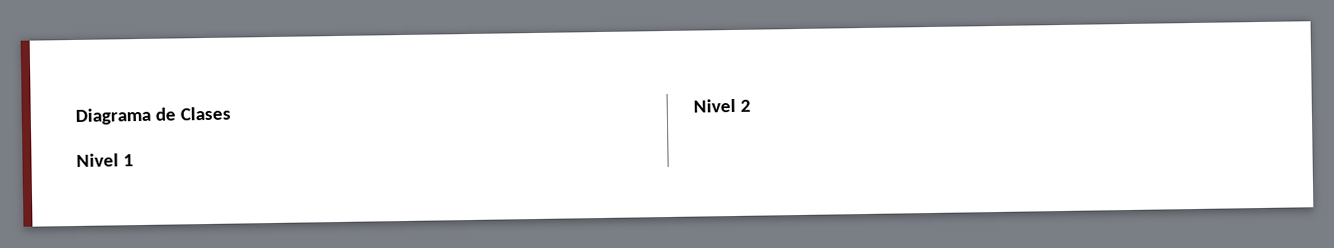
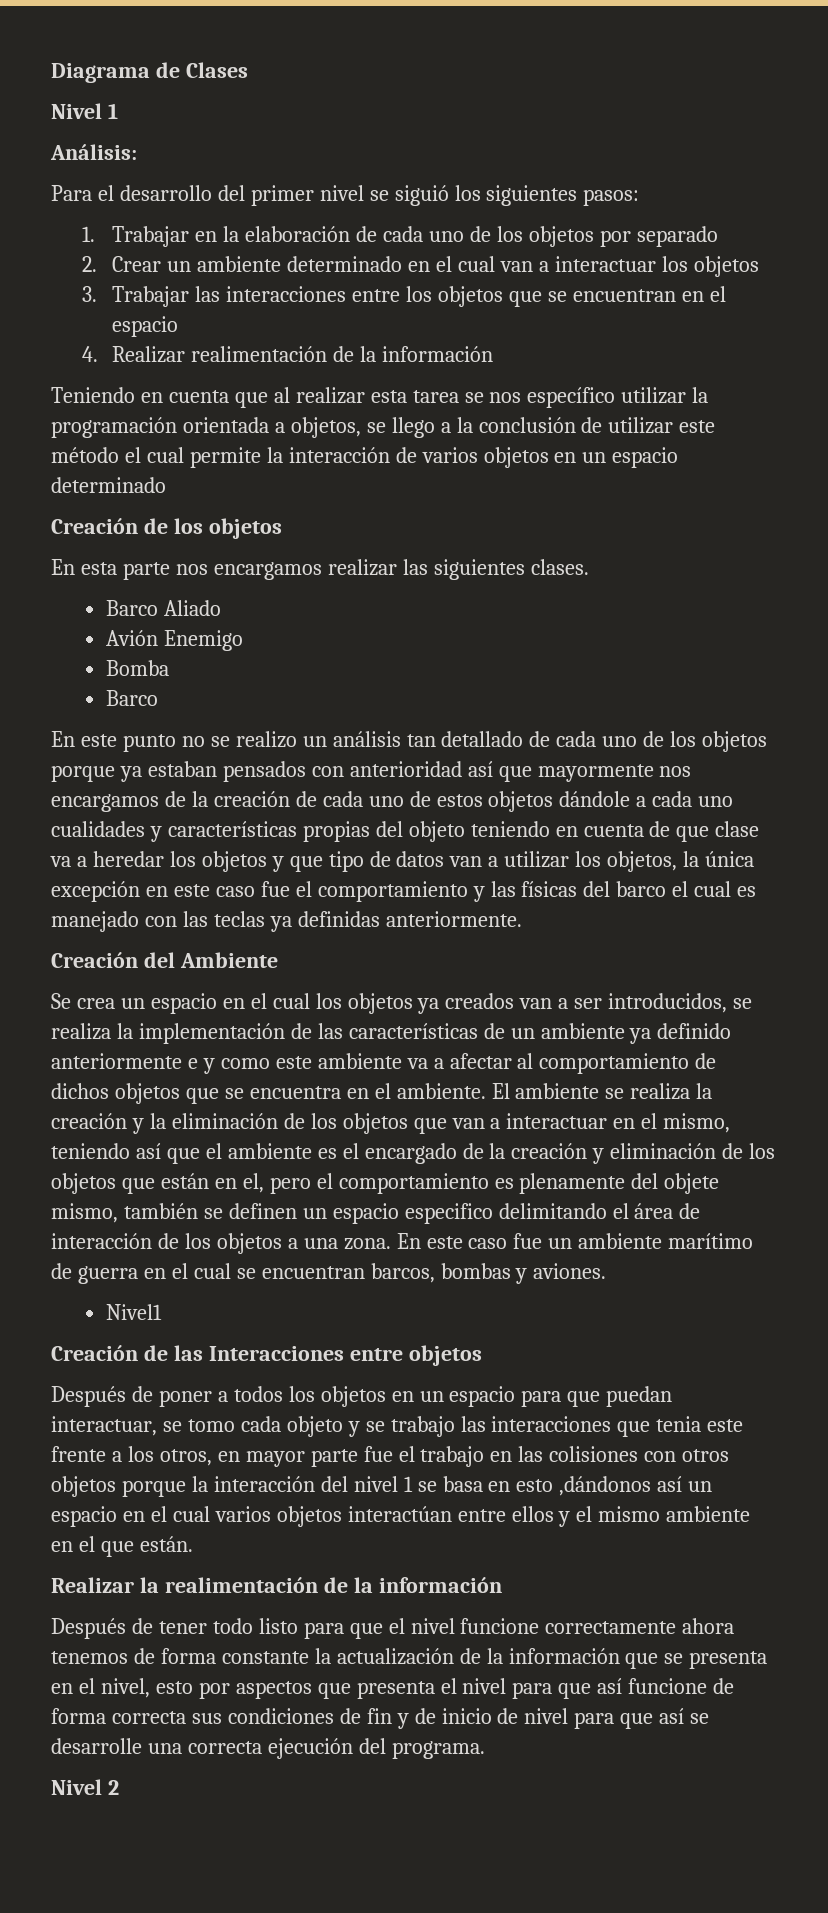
(134, 160) none -> [50,144,137,160] [51,185,640,206] [81,226,718,247] [81,256,759,277] [81,286,726,307] [112,316,179,337] [81,346,494,363] [51,387,709,408] [51,417,716,438] [51,447,679,468] [51,477,166,493] [51,518,282,539] [51,559,589,580] [105,600,221,616] [105,630,243,651] [105,660,169,676] [105,690,158,706] [51,731,768,752] [51,761,692,782] [51,791,734,812] [51,821,760,842] [50,851,755,872] [51,881,757,902] [51,911,522,932] [51,952,278,968] [51,993,753,1014] [51,1023,732,1044] [51,1053,717,1074] [51,1083,713,1104] [51,1113,731,1134] [51,1143,776,1164] [51,1173,720,1194] [51,1203,701,1224] [51,1233,754,1254] [51,1263,607,1284] [105,1304,162,1320] [51,1345,482,1366] [51,1386,673,1407] [51,1416,744,1437] [51,1446,730,1467] [51,1476,713,1497] [51,1506,751,1527] [51,1536,193,1557] [51,1577,502,1593] [51,1618,735,1639] [51,1648,768,1669] [51,1678,735,1699] [51,1708,710,1729] [51,1738,485,1759] // Análisis: // Para el desarrollo del primer nivel se siguió los siguientes pasos: // 1. Trabajar en la elaboración de cada uno de los objetos por separado // 2. Crear un ambiente determinado en el cual van a interactuar los objetos // 3. Trabajar las interacciones entre los objetos que se encuentran en el espacio // 4. Realizar realimentación de la información // Teniendo en cuenta que al realizar esta tarea se nos específico utilizar la programación orientada a objetos, se llego a la conclusión de utilizar este método el cual permite la interacción de varios objetos en un espacio determinado // Creación de los objetos // En esta parte nos encargamos realizar las siguientes clases. // Barco Aliado // Avión Enemigo // Bomba // Barco // En este punto no se realizo un análisis tan detallado de cada uno de los objetos porque ya estaban pensados con anterioridad así que mayormente nos encargamos de la creación de cada uno de estos objetos dándole a cada uno cualidades y características propias del objeto teniendo en cuenta de que clase va a heredar los objetos y que tipo de datos van a utilizar los objetos, la única excepción en este caso fue el comportamiento y las físicas del barco el cual es manejado con las teclas ya definidas anteriormente. // Creación del Ambiente // Se crea un espacio en el cual los objetos ya creados van a ser introducidos, se realiza la implementación de las características de un ambiente ya definido anteriormente e y como este ambiente va a afectar al comportamiento de dichos objetos que se encuentra en el ambiente. El ambiente se realiza la creación y la eliminación de los objetos que van a interactuar en el mismo, teniendo así que el ambiente es el encargado de la creación y eliminación de los objetos que están en el, pero el comportamiento es plenamente del objete mismo, también se definen un espacio especifico delimitando el área de interacción de los objetos a una zona. En este caso fue un ambiente marítimo de guerra en el cual se encuentran barcos, bombas y aviones. // Nivel1 // Creación de las Interacciones entre objetos // Después de poner a todos los objetos en un espacio para que puedan interactuar, se tomo cada objeto y se trabajo las interacciones que tenia este frente a los otros, en mayor parte fue el trabajo en las colisiones con otros objetos porque la interacción del nivel 1 se basa en esto ,dándonos así un espacio en el cual varios objetos interactúan entre ellos y el mismo ambiente en el que están. // Realizar la realimentación de la información // Después de tener todo listo para que el nivel funcione correctamente ahora tenemos de forma constante la actualización de la información que se presenta en el nivel, esto por aspectos que presenta el nivel para que así funcione de forma correcta sus condiciones de fin y de inicio de nivel para que así se desarrolle una correcta ejecución del programa.

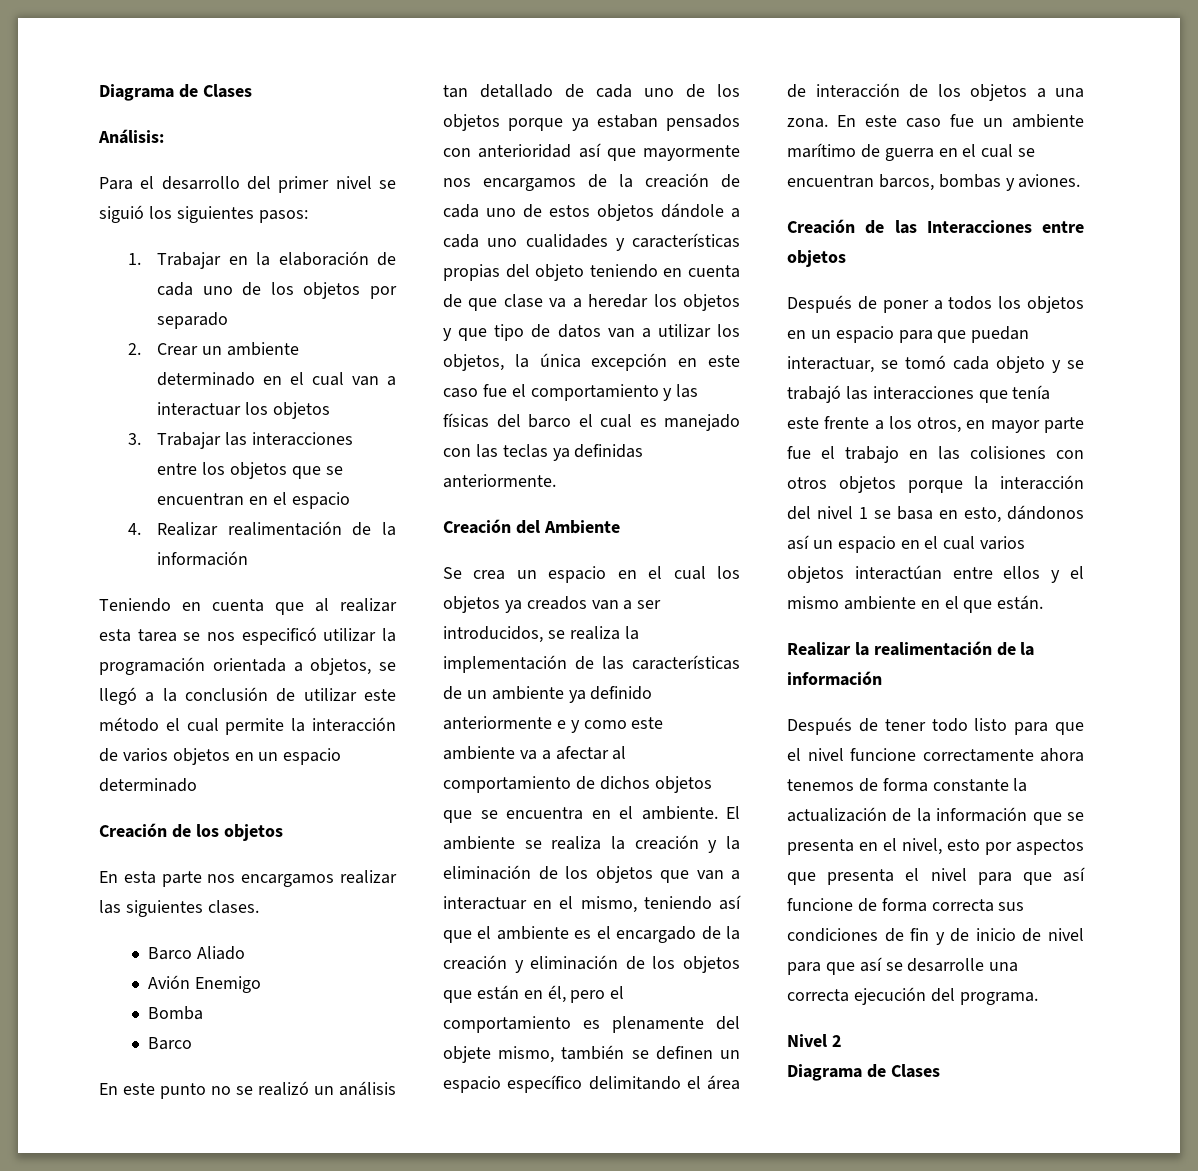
[51,62,248,83] [51,103,118,119] Diagrama de Clases // Nivel 1 -> [99,84,252,101] Diagrama de Clases
[527,387,616,408] específico -> [241,627,317,645] especificó
[391,417,435,438] llego -> [99,687,137,705] llegó
[235,731,297,748] realizo -> [258,1081,309,1096] realizó
[242,1173,264,1193] el, -> [547,985,566,1003] él,
[404,1203,493,1224] especifico -> [507,1075,583,1093] específico
[105,1304,162,1320] // Nivel1 -> (1081, 181) none
[187,1419,235,1432] tomo -> [905,355,946,369] tomó
[390,1416,455,1437] trabajo -> [787,385,841,403] trabajó
[656,1416,702,1432] tenia -> [1012,385,1051,400] tenía
[516,1476,652,1496] esto ,dándonos -> [964,505,1084,523] esto, dándonos
(119, 1787) none -> [787,1064,940,1081] // Diagrama de Clases

